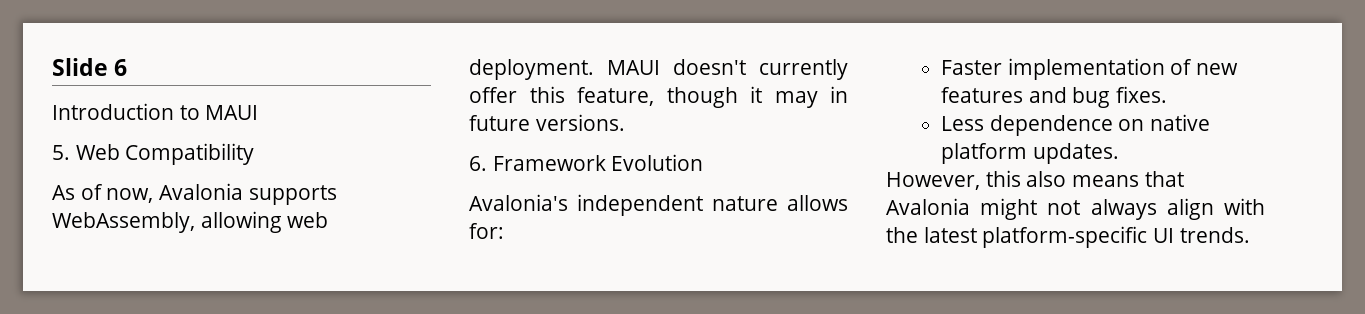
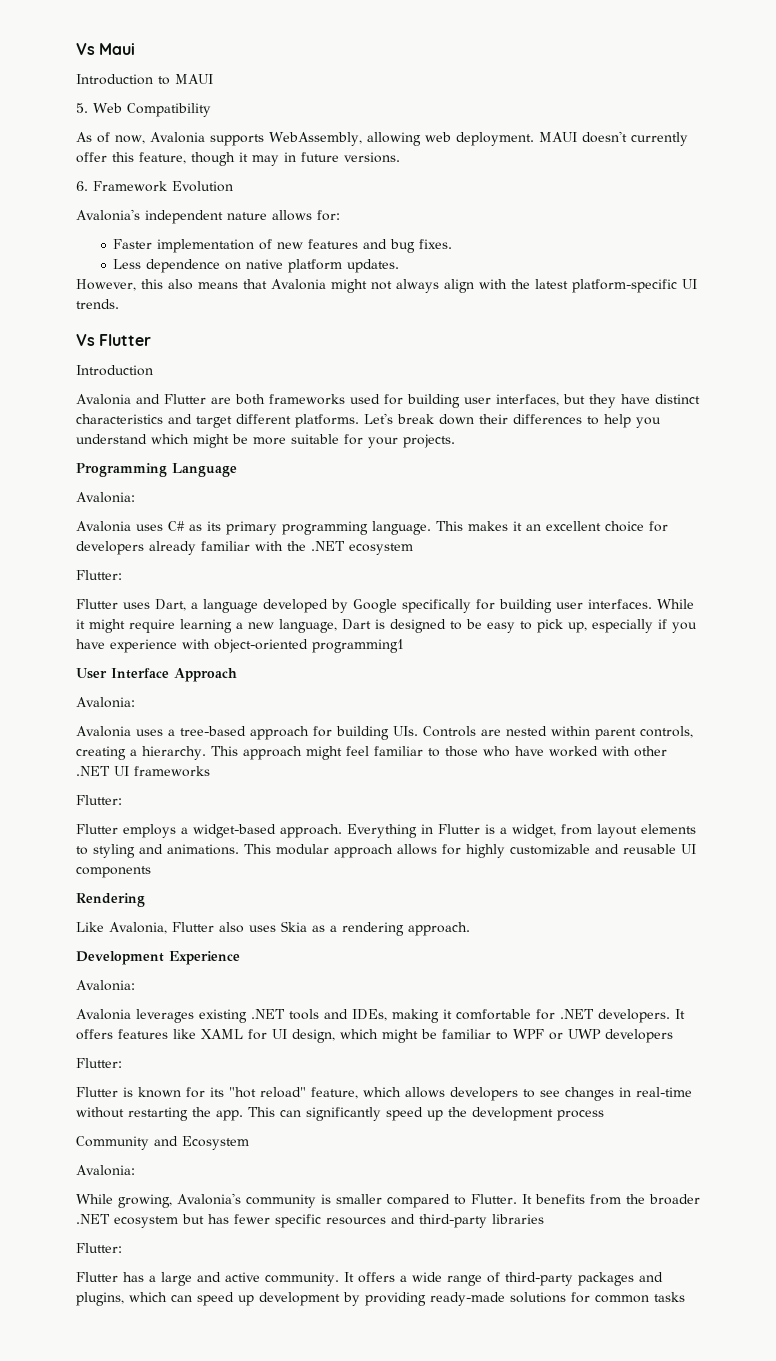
[52,58,128,76] Slide 6 -> [76,43,136,55] Vs Maui
(1250, 235) none -> [76,334,152,346] [76,365,153,376] [76,394,700,408] [76,413,661,428] [76,434,455,448] [76,463,237,477] [76,492,135,503] [76,521,668,535] [76,541,413,555] [76,570,122,580] [76,599,694,613] [76,619,697,633] [76,639,404,653] [76,668,237,682] [76,697,135,708] [76,726,693,740] [76,746,667,760] [76,766,210,777] [76,795,122,805] [76,824,696,838] [76,844,696,858] [76,866,151,878] [76,893,145,907] [76,921,470,936] [76,951,240,965] [76,980,135,991] [76,1009,685,1023] [76,1029,673,1043] [76,1058,122,1068] [76,1087,692,1101] [76,1107,604,1121] [76,1136,249,1150] [76,1165,135,1176] [76,1193,700,1208] [76,1214,544,1228] [76,1243,122,1253] [76,1272,663,1286] [76,1292,685,1306] // Vs Flutter // Introduction // Avalonia and Flutter are both frameworks used for building user interfaces, but they have distinct characteristics and target different platforms. Let's break down their differences to help you understand which might be more suitable for your projects. // Programming Language // Avalonia: // Avalonia uses C# as its primary programming language. This makes it an excellent choice for developers already familiar with the .NET ecosystem // Flutter: // Flutter uses Dart, a language developed by Google specifically for building user interfaces. While it might require learning a new language, Dart is designed to be easy to pick up, especially if you have experience with object-oriented programming1 // User Interface Approach // Avalonia: // Avalonia uses a tree-based approach for building UIs. Controls are nested within parent controls, creating a hierarchy. This approach might feel familiar to those who have worked with other .NET UI frameworks // Flutter: // Flutter employs a widget-based approach. Everything in Flutter is a widget, from layout elements to styling and animations. This modular approach allows for highly customizable and reusable UI components // Rendering // Like Avalonia, Flutter also uses Skia as a rendering approach. // Development Experience // Avalonia: // Avalonia leverages existing .NET tools and IDEs, making it comfortable for .NET developers. It offers features like XAML for UI design, which might be familiar to WPF or UWP developers // Flutter: // Flutter is known for its "hot reload" feature, which allows developers to see changes in real-time without restarting the app. This can significantly speed up the development process // Community and Ecosystem // Avalonia: // While growing, Avalonia's community is smaller compared to Flutter. It benefits from the broader .NET ecosystem but has fewer specific resources and third-party libraries // Flutter: // Flutter has a large and active community. It offers a wide range of third-party packages and plugins, which can speed up development by providing ready-made solutions for common tasks

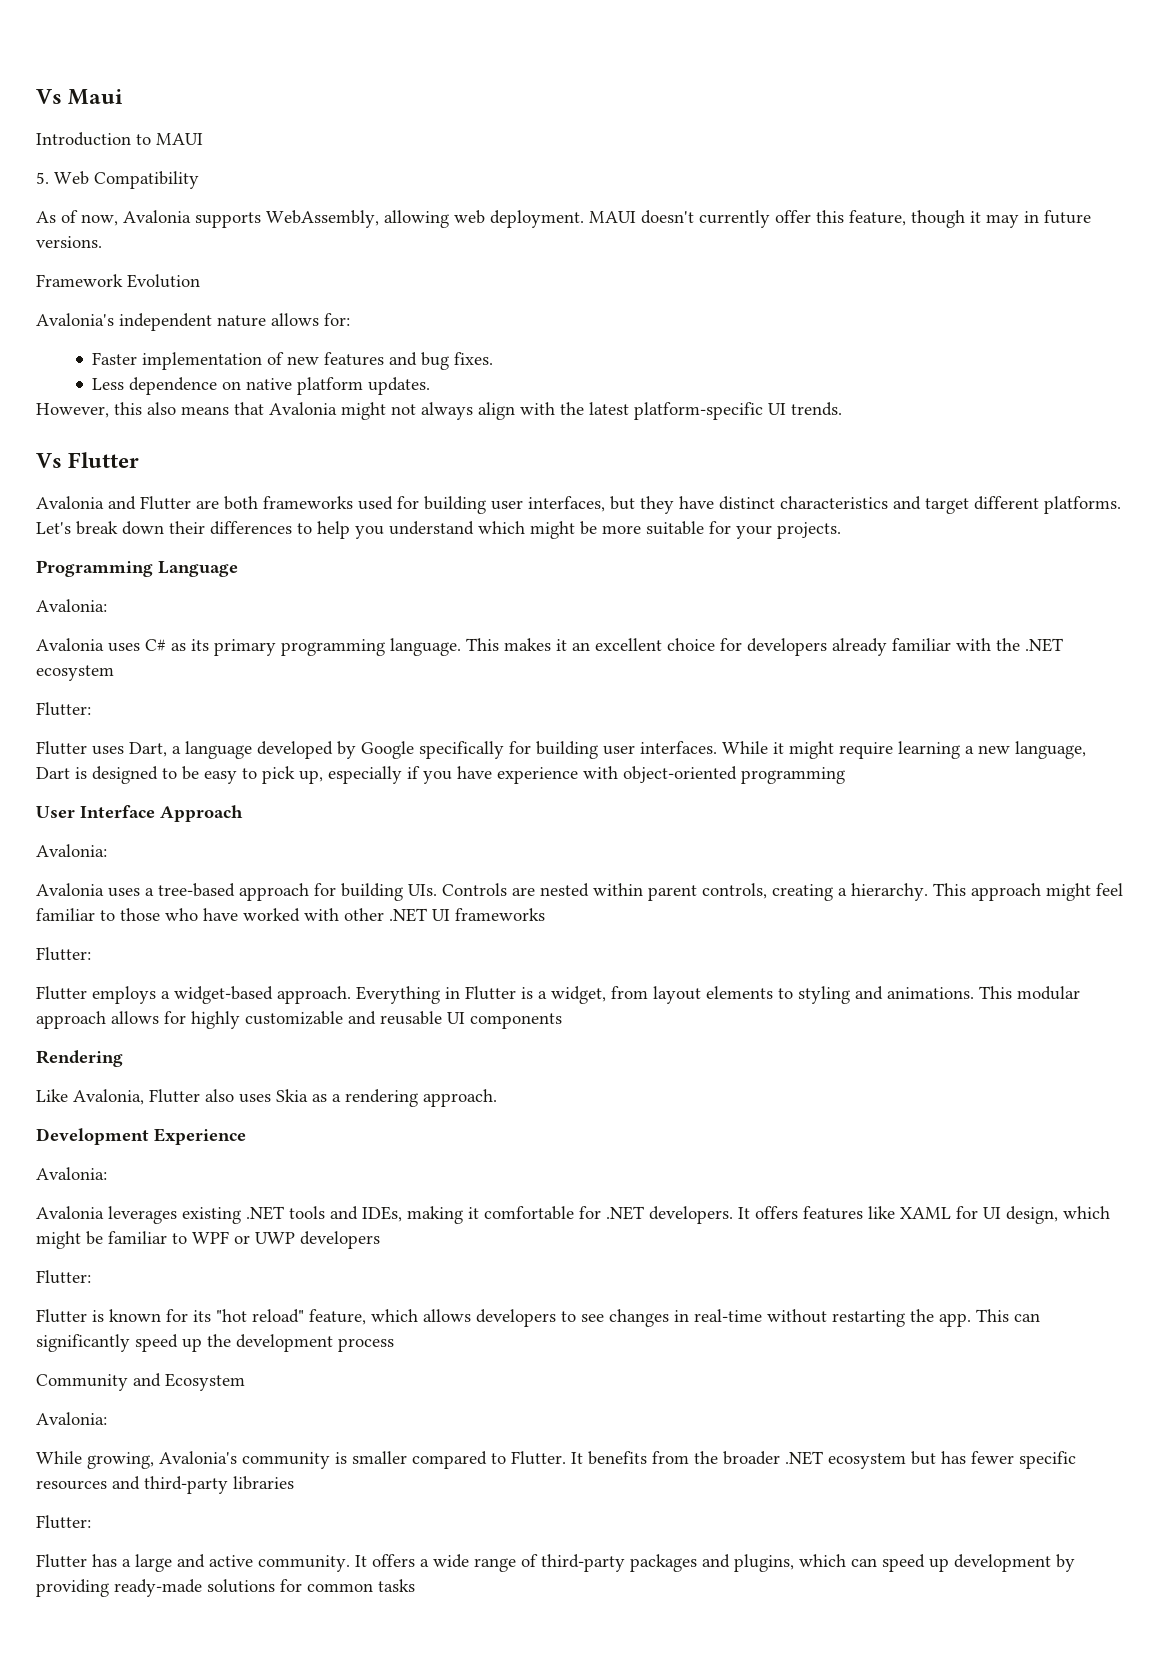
[76,181,88,191] 6. -> (102, 242) none
[76,365,153,376] // Introduction -> (140, 460) none
[312,639,404,653] programming1 -> [741,767,845,784] programming

